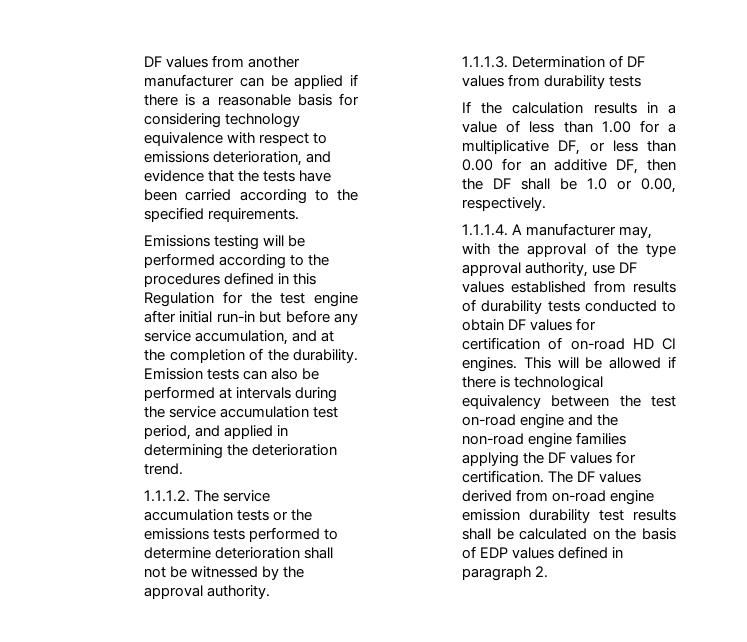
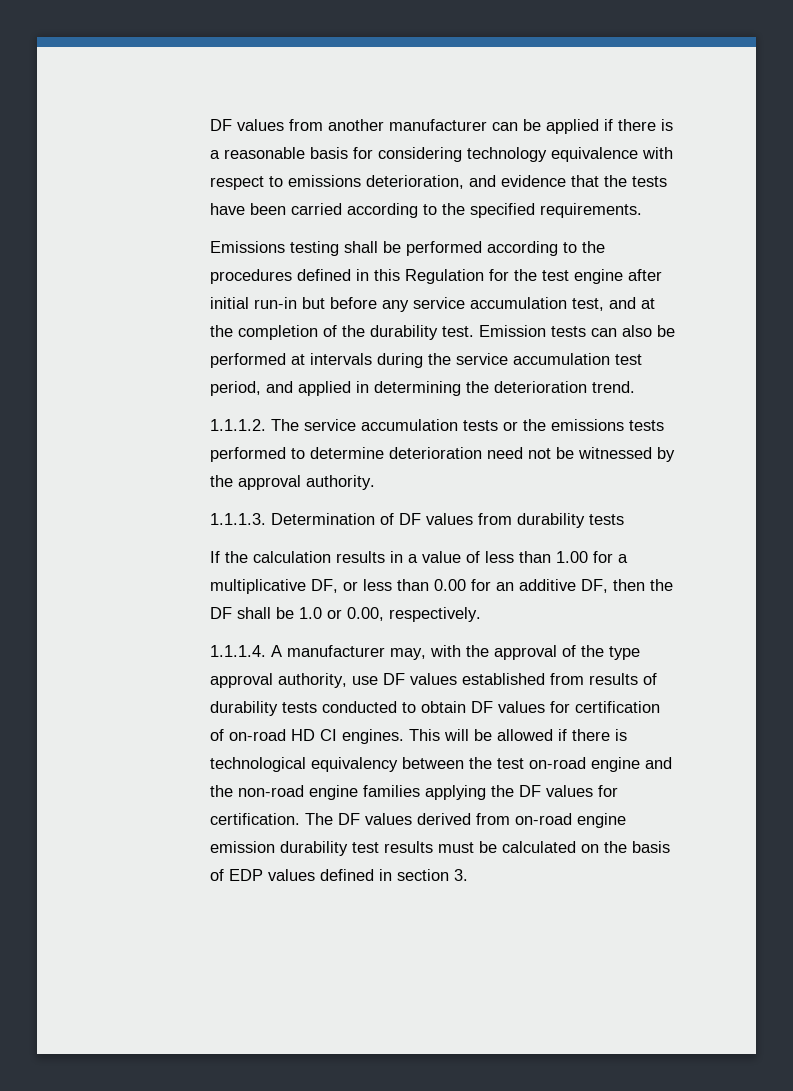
[263,235,285,246] will -> [344,241,379,253] shall
[195,330,289,345] accumulation, -> [470,297,605,311] accumulation test,
[293,349,358,363] durability. -> [370,325,475,340] durability test.
[304,547,334,559] shall -> [487,447,524,459] need
[462,528,492,540] shall -> [438,842,475,853] must
[462,566,549,581] paragraph 2. -> [397,869,469,881] section 3.

